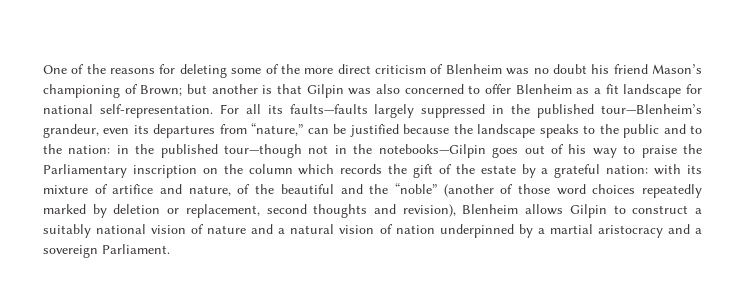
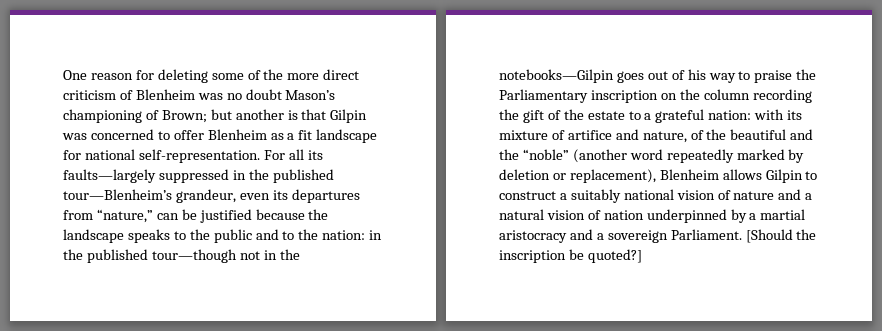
[71,64,156,74] of the reasons -> [90,73,133,80] reason
[591,64,648,74] his friend -> (282, 94) none
[376,84,401,94] also -> (87, 136) none
[289,104,415,118] faults—faults largely -> [63,169,156,183] faults—largely
[298,164,383,175] which records -> [752,89,812,103] recording
[521,164,536,178] by -> [628,111,641,120] to
[500,184,636,195] of those word choices -> [629,149,663,160] word
[185,204,456,218] replacement, second thoughts and revision), -> [569,169,656,183] replacement),
(170, 249) none -> [745,229,817,243] [499,249,642,263] [Should the inscription be quoted?]

